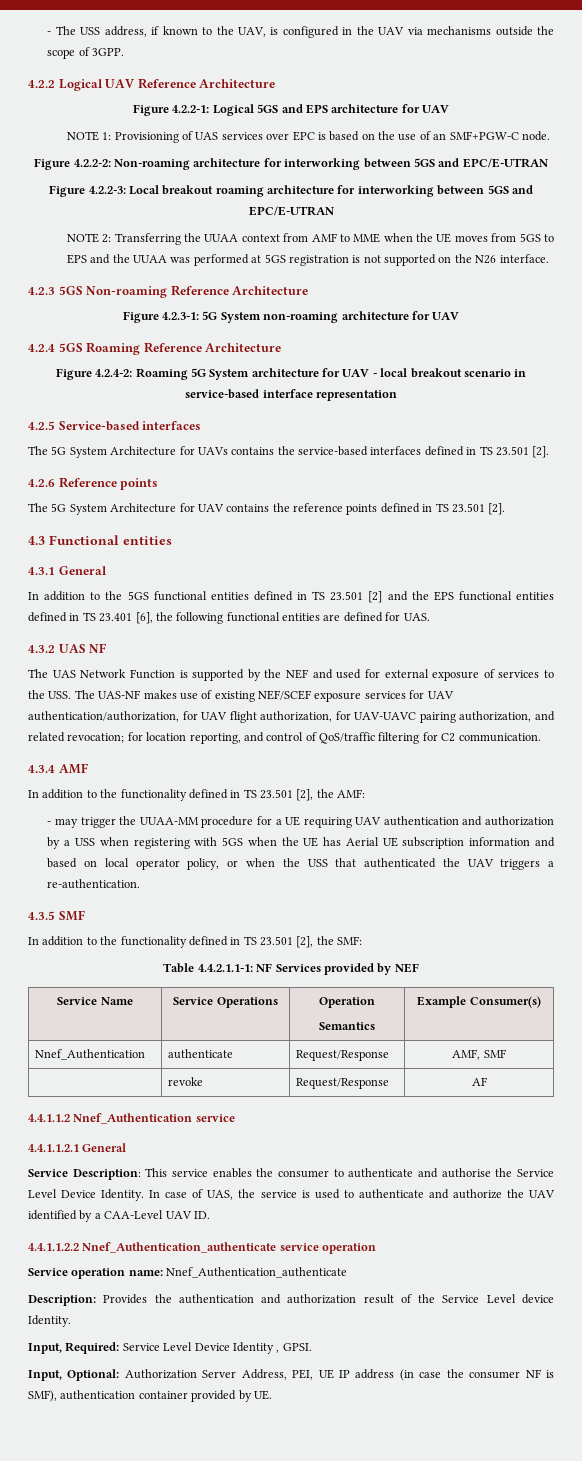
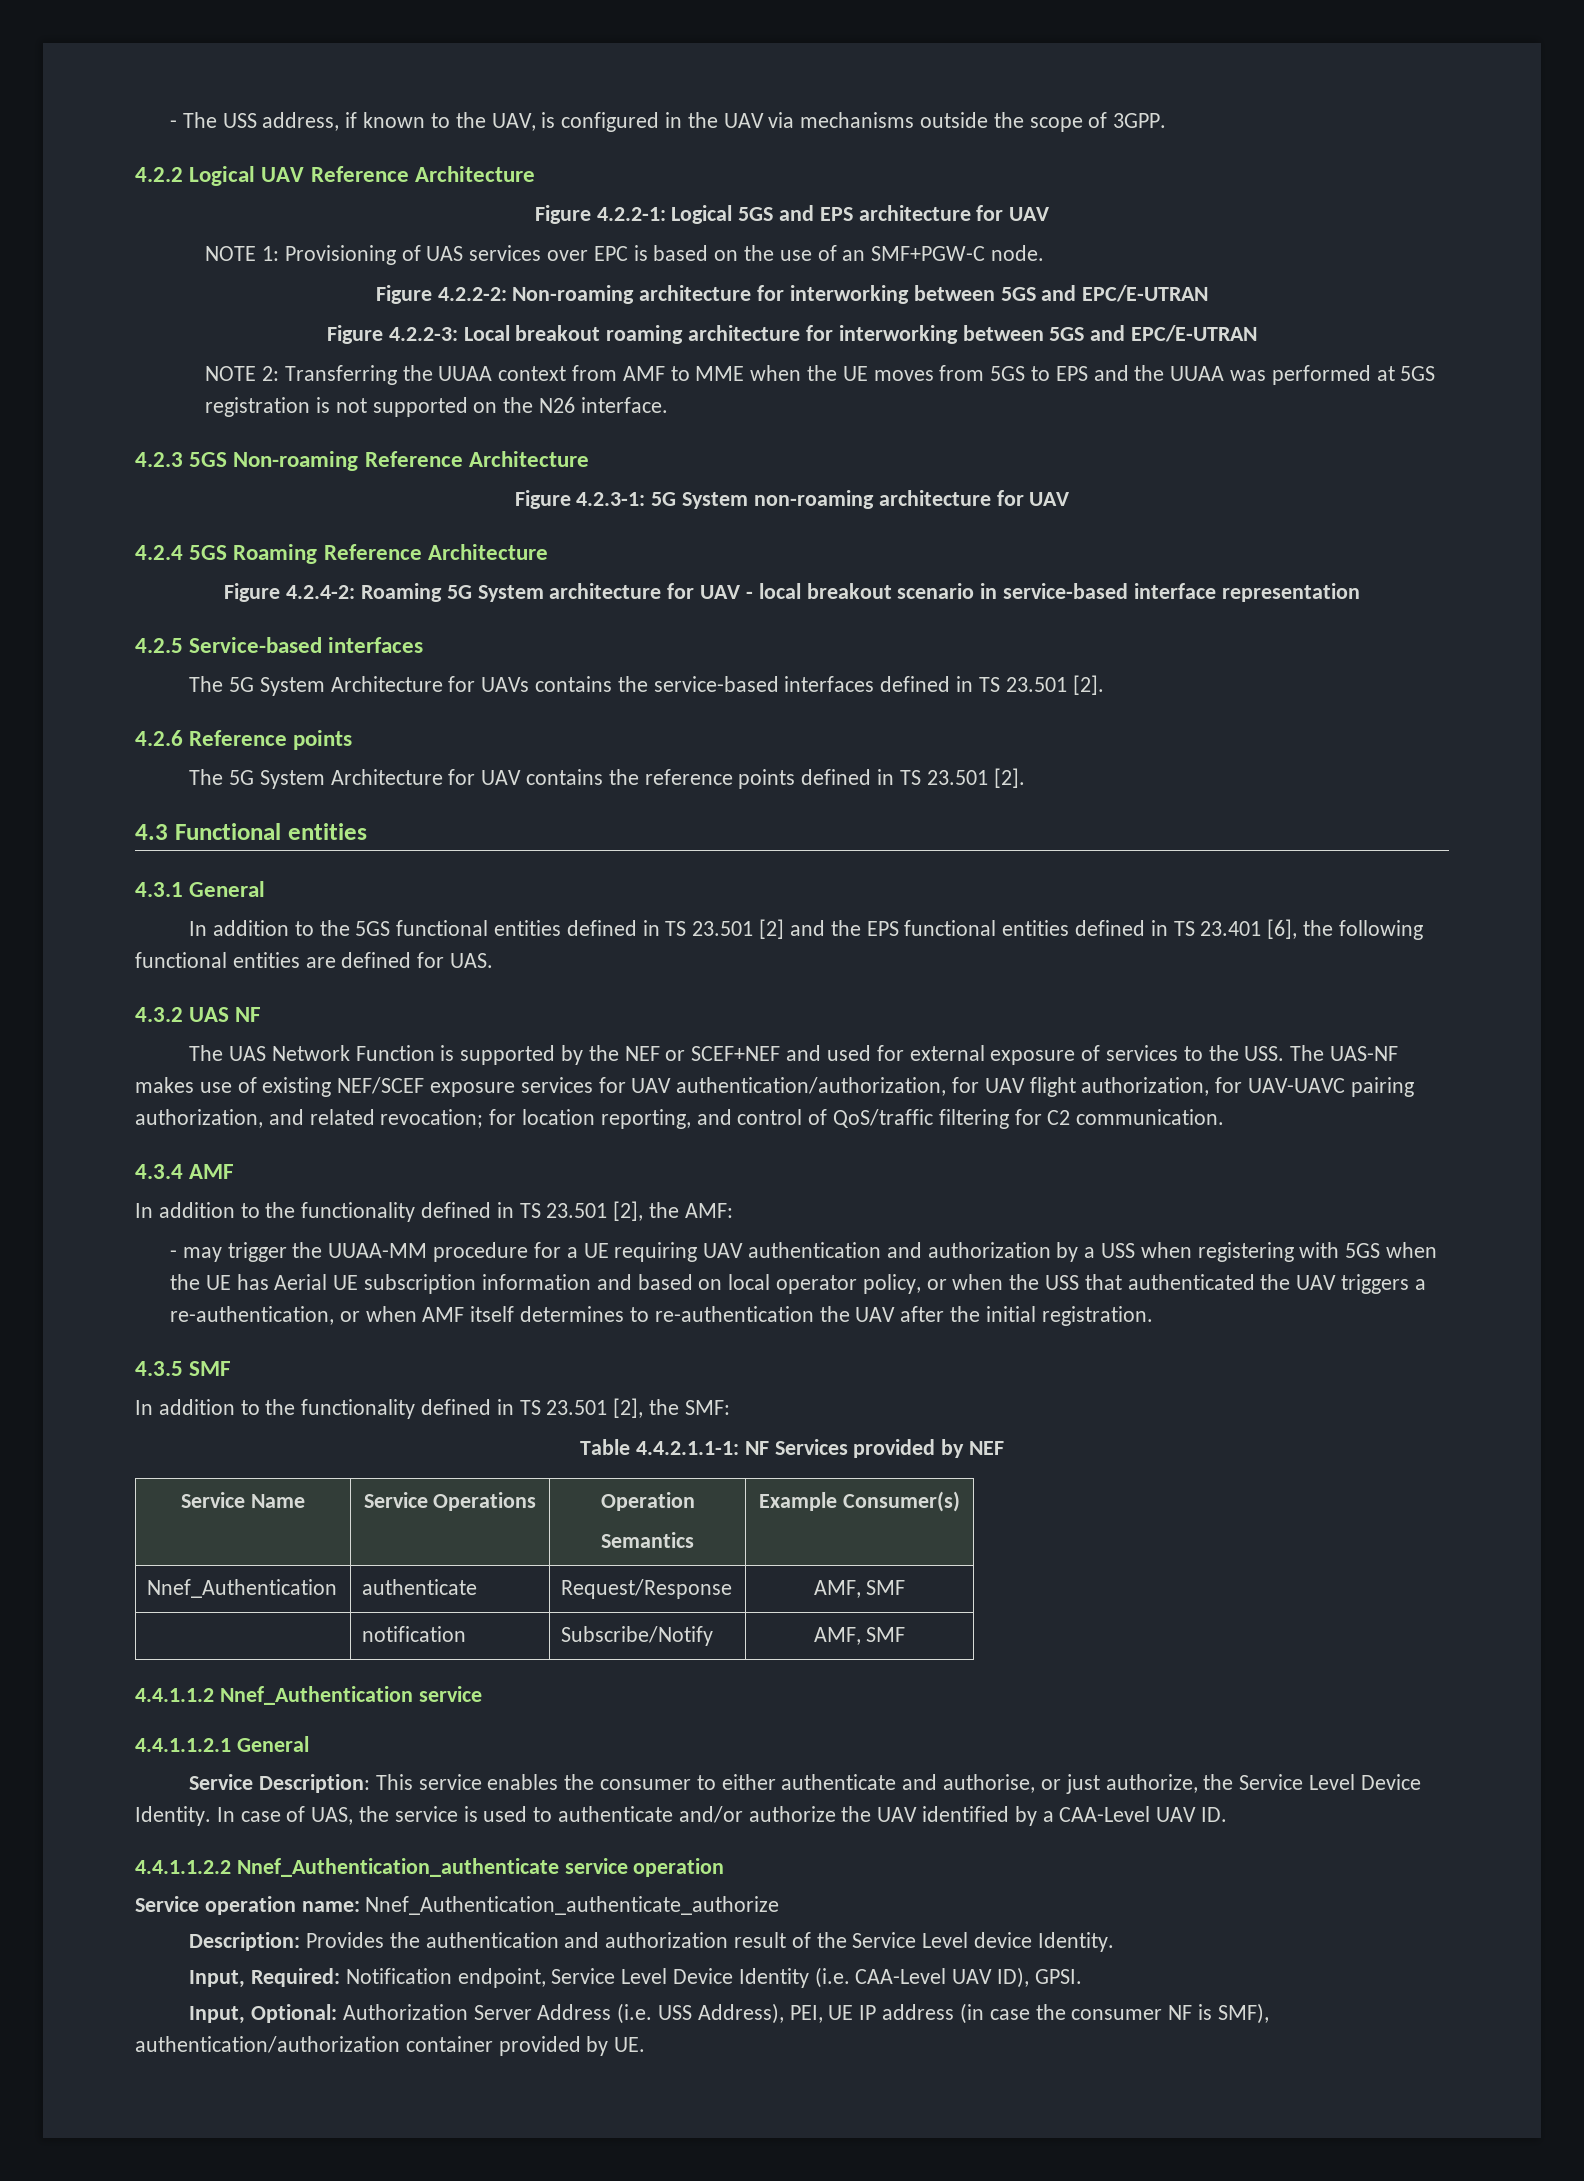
(308, 674) none -> [665,1046,781,1061] or SCEF+NEF
[47,879,141,889] re-authentication. -> [170,1306,1153,1326] re-authentication, or when AMF itself determines to re-authentication the UAV after the initial registration.
[168,1077,204,1086] [296,1078,390,1089] [471,1077,487,1086] revoke | Request/Response | AF -> [362,1626,467,1642] [561,1626,714,1646] [813,1627,906,1645] notification | Subscribe/Notify | AMF, SMF
[348,1168,491,1178] authenticate and authorise -> [721,1774,1198,1794] either authenticate and authorise, or just authorize,
[428,1189,449,1199] and -> [678,1806,743,1823] and/or
[166,1267,348,1278] Nnef_Authentication_authenticate -> [365,1896,780,1915] Nnef_Authentication_authenticate_authorize
(120, 1348) none -> [345,1968,546,1988] Notification endpoint,
[276,1349,280,1353] , -> [814,1967,1030,1988] (i.e. CAA-Level UAV ID),
[241,1369,287,1380] Address, -> [537,2003,784,2024] Address (i.e. USS Address),
[60,1390,136,1400] authentication -> [135,2036,400,2053] authentication/authorization

